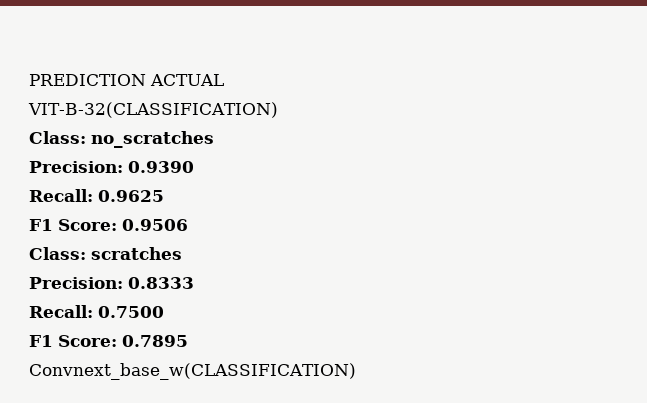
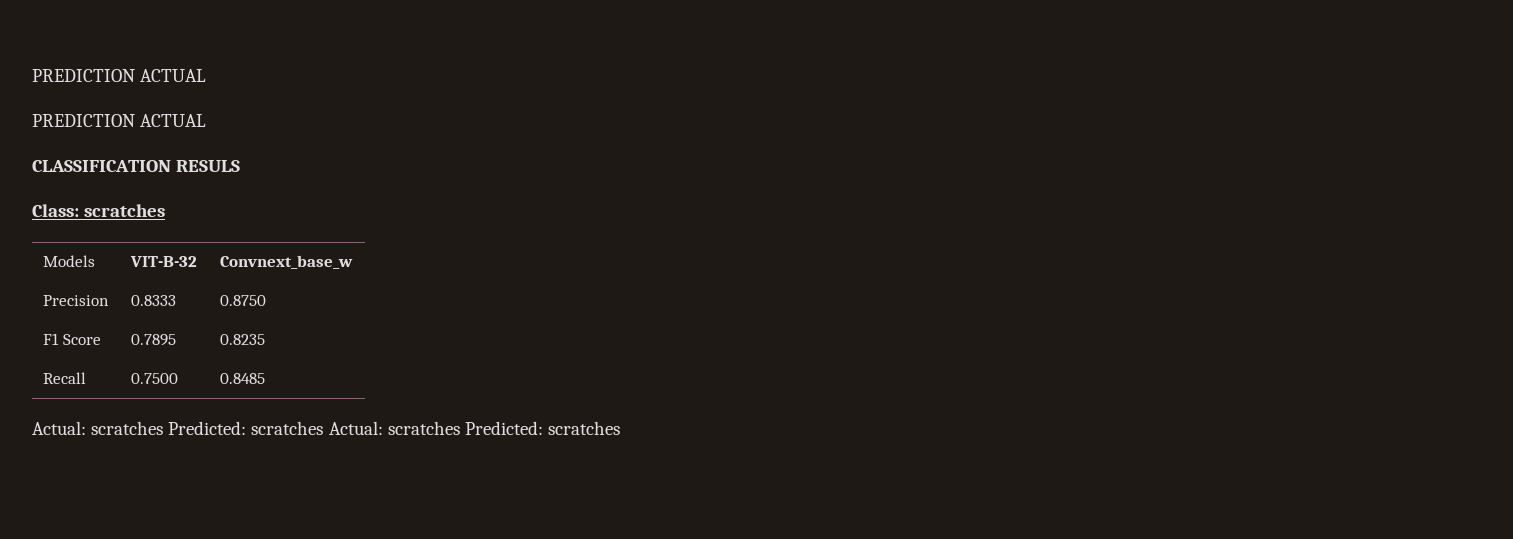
[29,74,224,86] [28,102,278,118] [29,131,214,148] [29,161,194,173] [29,189,164,202] [29,219,188,231] [29,247,182,260] [29,277,194,289] [29,305,164,318] [29,335,188,347] [29,363,356,380] PREDICTION ACTUAL // VIT-B-32(CLASSIFICATION) // Class: no_scratches // Precision: 0.9390 // Recall: 0.9625 // F1 Score: 0.9506 // Class: scratches // Precision: 0.8333 // Recall: 0.7500 // F1 Score: 0.7895 // Convnext_base_w(CLASSIFICATION) -> [32,69,207,82] [32,114,207,127] [32,160,241,172] [32,204,166,217] [43,255,96,267] [130,256,198,267] [220,255,354,269] [43,295,110,306] [131,295,177,306] [220,295,267,306] [43,333,101,345] [131,334,177,346] [220,334,266,345] [43,372,87,384] [131,373,179,384] [220,373,266,384] [32,421,620,435] PREDICTION ACTUAL // PREDICTION ACTUAL // CLASSIFICATION RESULS // Class: scratches // Models | VIT-B-32 | Convnext_base_w // Precision | 0.8333 | 0.8750 // F1 Score | 0.7895 | 0.8235 // Recall | 0.7500 | 0.8485 // Actual: scratches Predicted: scratches Actual: scratches Predicted: scratches

